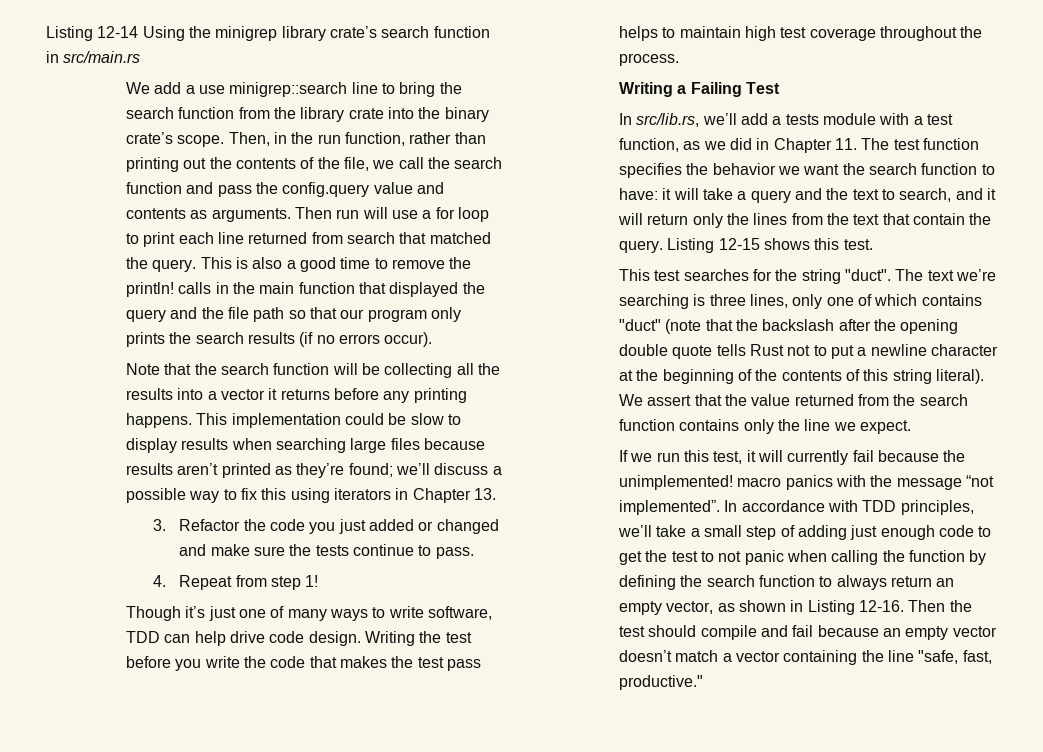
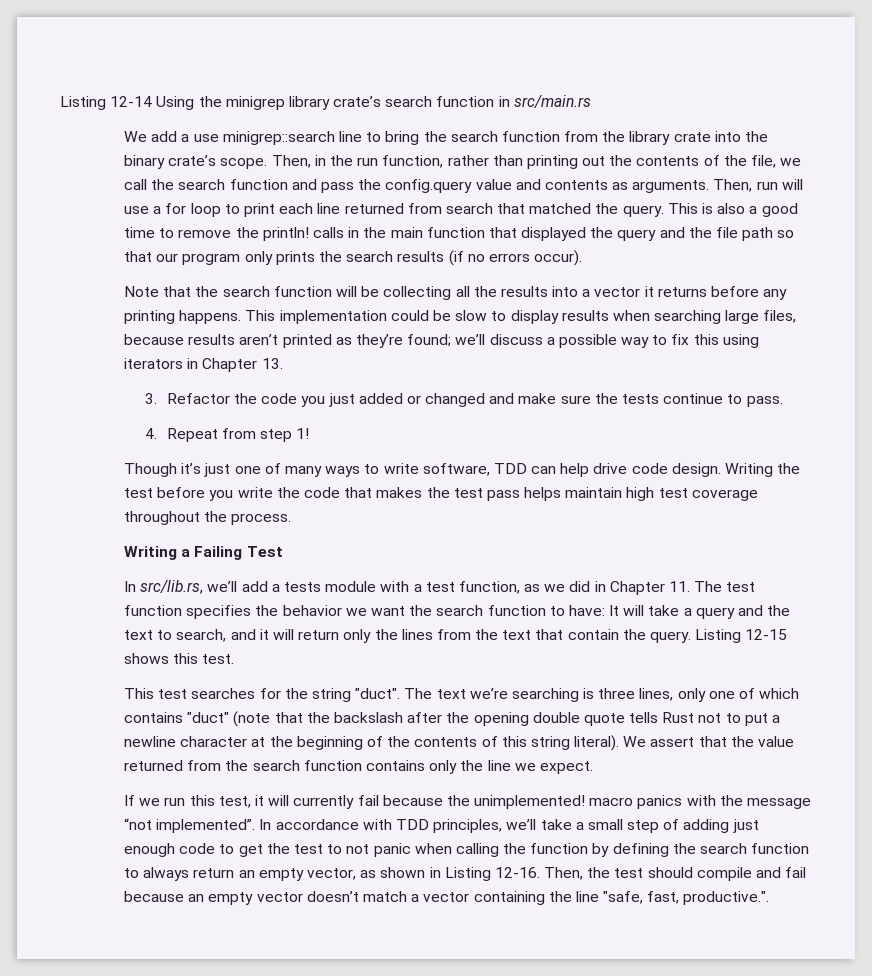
[294,207,332,219] Then -> [713,179,753,192] Then,
[390,438,420,450] files -> [763,310,797,323] files,
[662,27,676,38] to -> (562, 494) none
[662,188,672,200] it -> [609,605,620,616] It
[908,600,946,612] Then -> [544,867,584,880] Then,
[619,675,704,690] productive." -> [683,891,770,905] productive.".

